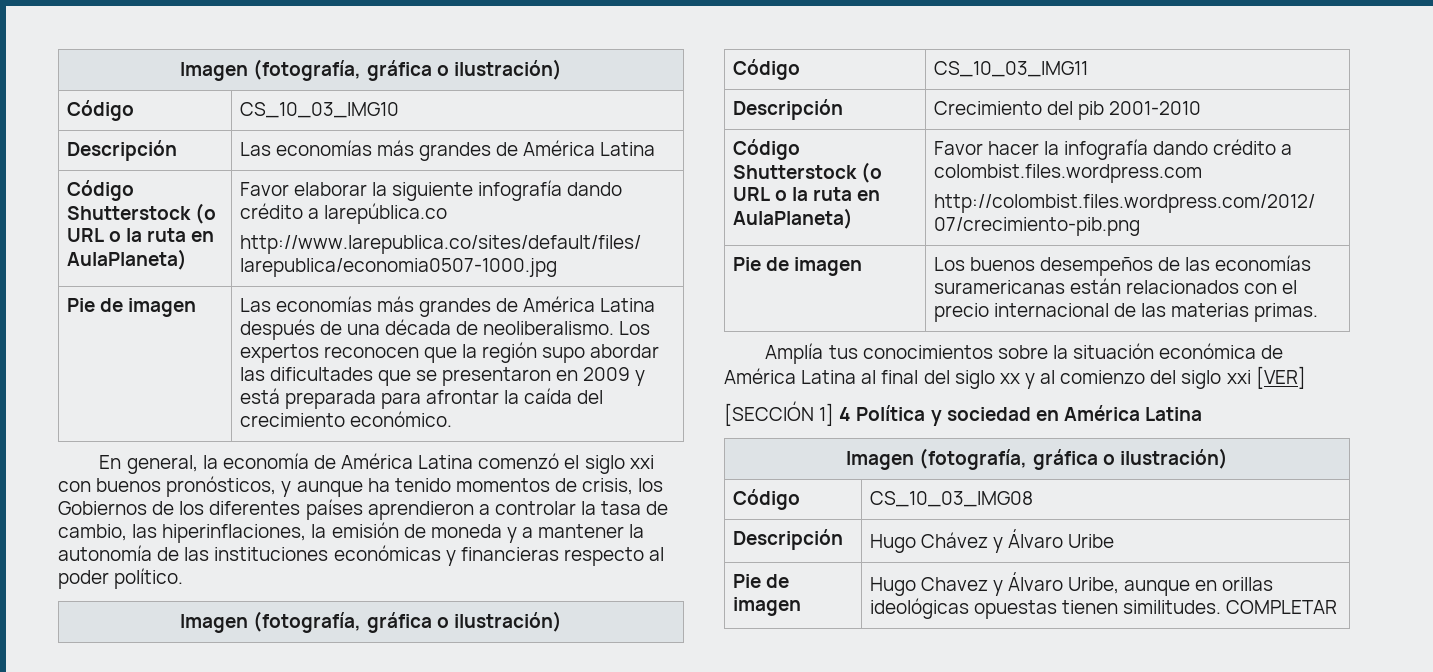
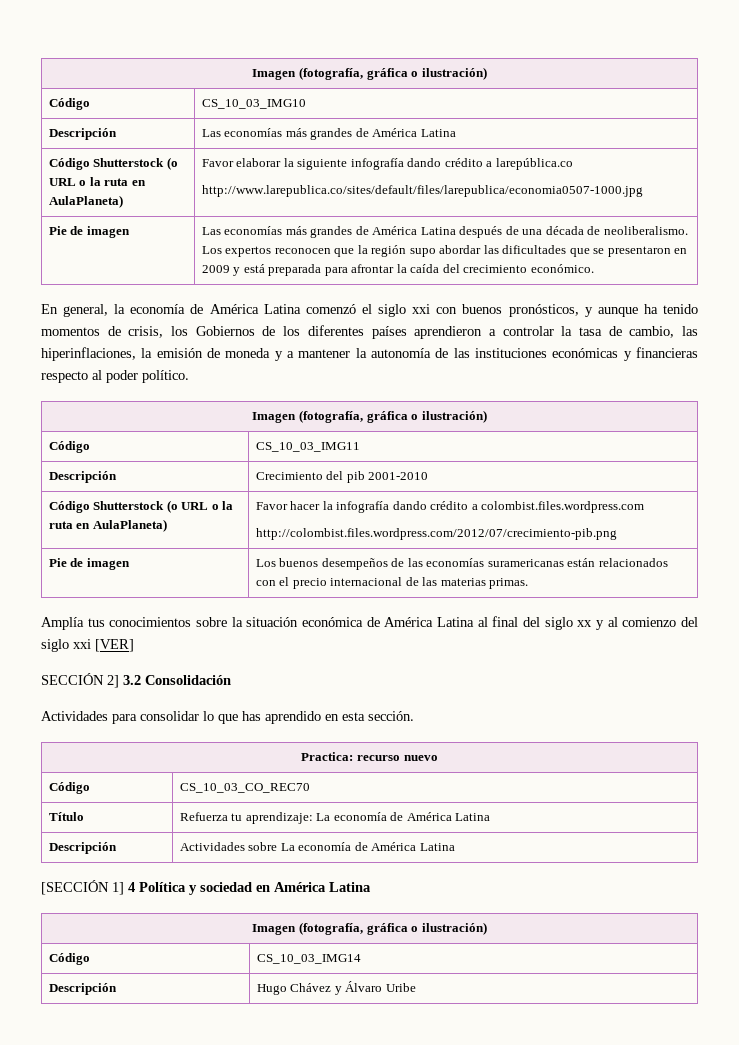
(1306, 377) none -> [41,673,231,688] [41,711,414,724] [301,752,438,761] [48,782,90,794] [179,783,310,793] [48,812,84,821] [179,812,491,824] [48,842,117,854] [179,842,455,851] // SECCIÓN 2] 3.2 Consolidación // Actividades para consolidar lo que has aprendido en esta sección. // Practica: recurso nuevo // Código | CS_10_03_CO_REC70 // Título | Refuerza tu aprendizaje: La economía de América Latina // Descripción | Actividades sobre La economía de América Latina
[869,491,1033,507] CS_10_03_IMG08 -> [256,954,361,964] CS_10_03_IMG14
[732,574,789,588] [732,597,801,616] [869,572,1274,596] [869,598,1338,619] // Pie de imagen | Hugo Chavez y Álvaro Uribe, aunque en orillas ideológicas opuestas tienen similitudes. COMPLETAR -> (416, 987) none

